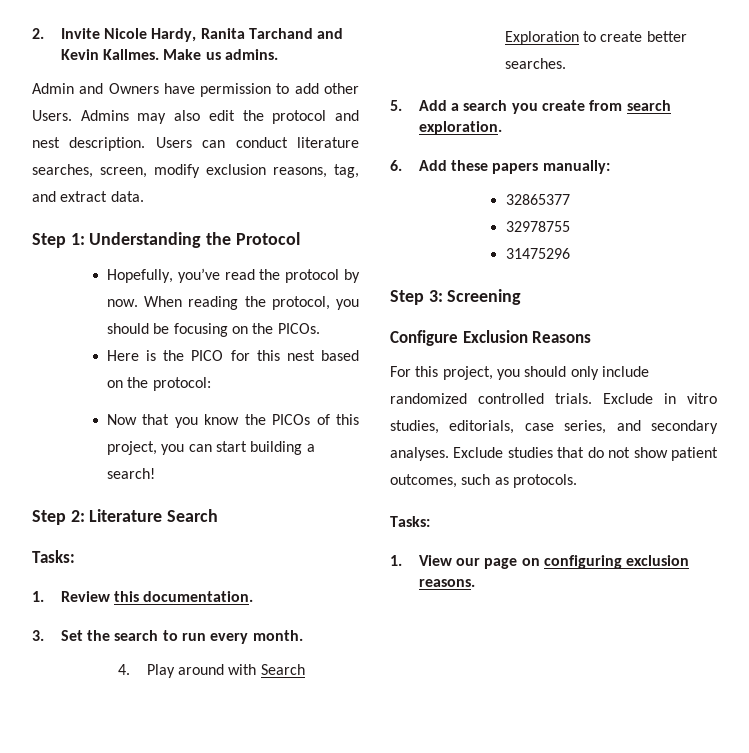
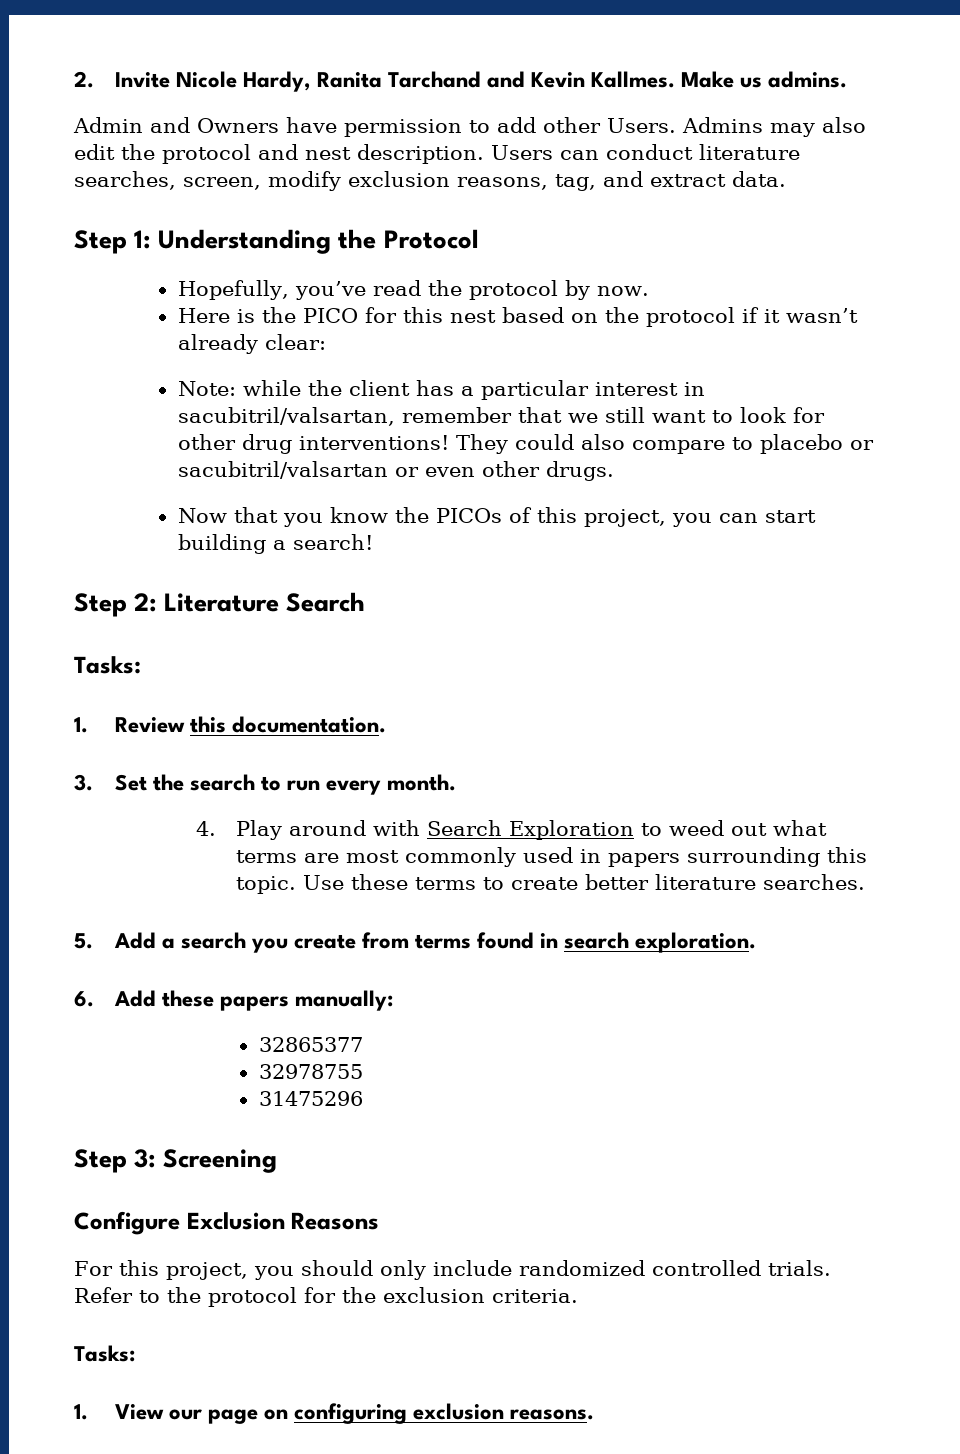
[144,296,359,310] [106,323,320,337] When reading the protocol, you should be focusing on the PICOs. -> (649, 291) none
[152,377,211,391] protocol: -> [645,307,858,327] [177,334,326,354] [177,380,705,400] [177,407,825,426] [177,434,874,454] [177,461,614,481] protocol if it wasn’t already clear: // Note: while the client has a particular interest in sacubitril/valsartan, remember that we still want to look for other drug interventions! They could also compare to placebo or sacubitril/valsartan or even other drugs.
(596, 36) none -> [669,820,828,836] [236,847,868,867] [236,874,505,894] weed out what terms are most commonly used in papers surrounding this topic. Use these terms to
(687, 36) none -> [655,874,757,890] literature
(623, 105) none -> [415,932,559,949] terms found in
[603,393,717,404] [390,420,718,434] [390,447,718,461] [390,474,577,488] Exclude in vitro studies, editorials, case series, and secondary analyses. Exclude studies that do not show patient outcomes, such as protocols. -> [74,1287,578,1307] Refer to the protocol for the exclusion criteria.

